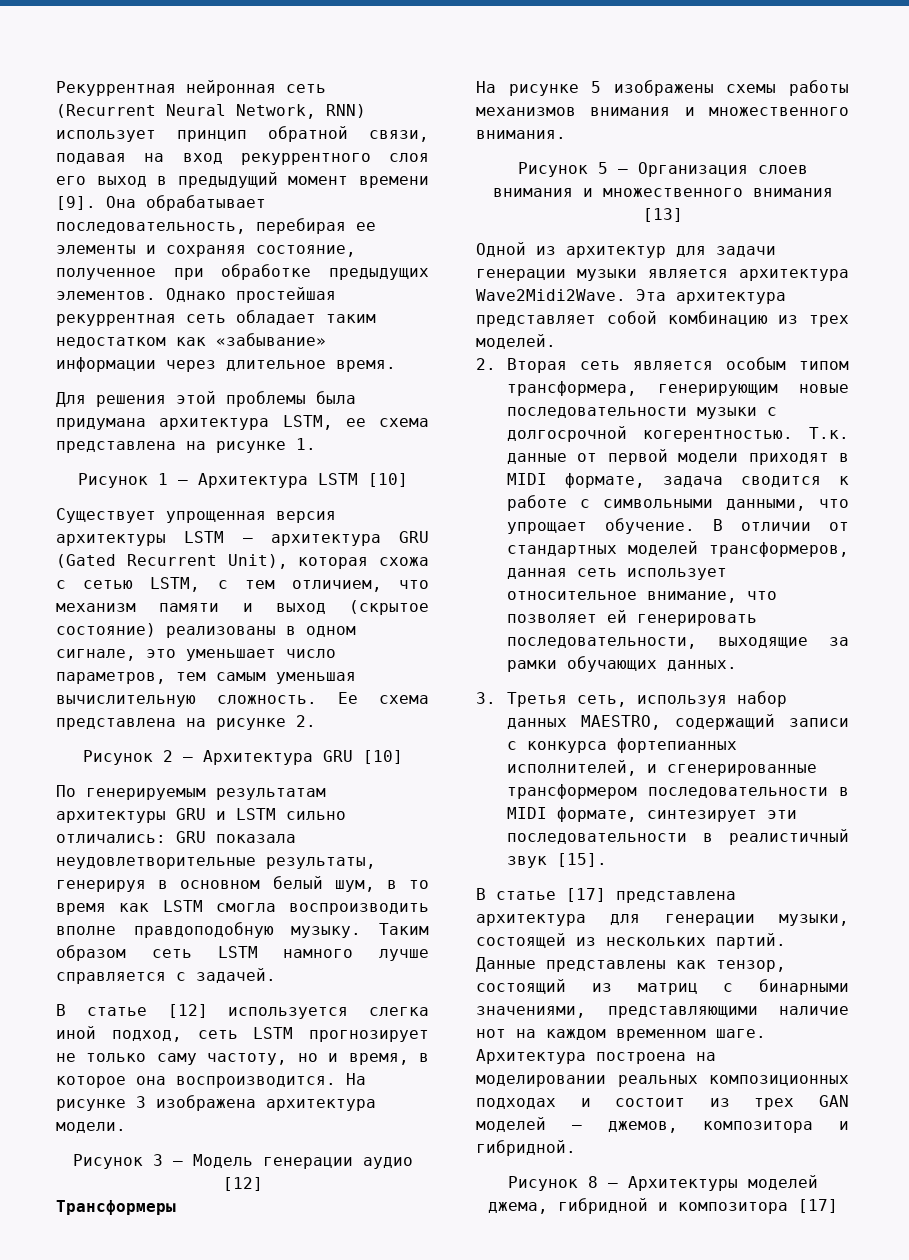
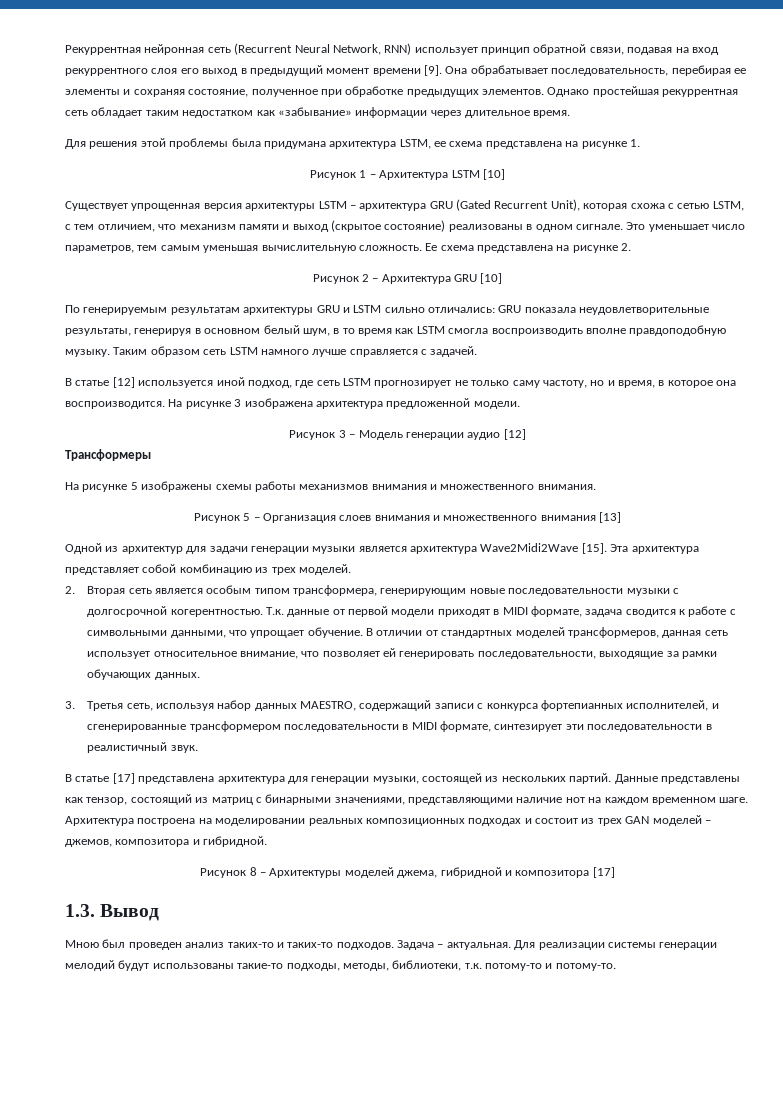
[56,649,176,661] сигнале, это -> [575,222,646,230] сигнале. Это
[369,1007,429,1016] слегка -> (214, 384) none
(182, 1036) none -> [295,380,314,388] где
(376, 1105) none -> [386,398,471,409] предложенной
[476,289,626,301] Wave2Midi2Wave. -> [480,543,607,554] Wave2Midi2Wave [15].
[506,853,607,868] звук [15]. -> [170,745,198,753] звук.
(838, 1206) none -> [65,904,160,921] [65,939,718,950] [65,960,616,971] // 1.3. Вывод // Мною был проведен анализ таких-то и таких-то подходов. Задача – актуальная. Для реализации системы генерации мелодий будут использованы такие-то подходы, методы, библиотеки, т.к. потому-то и потому-то.

